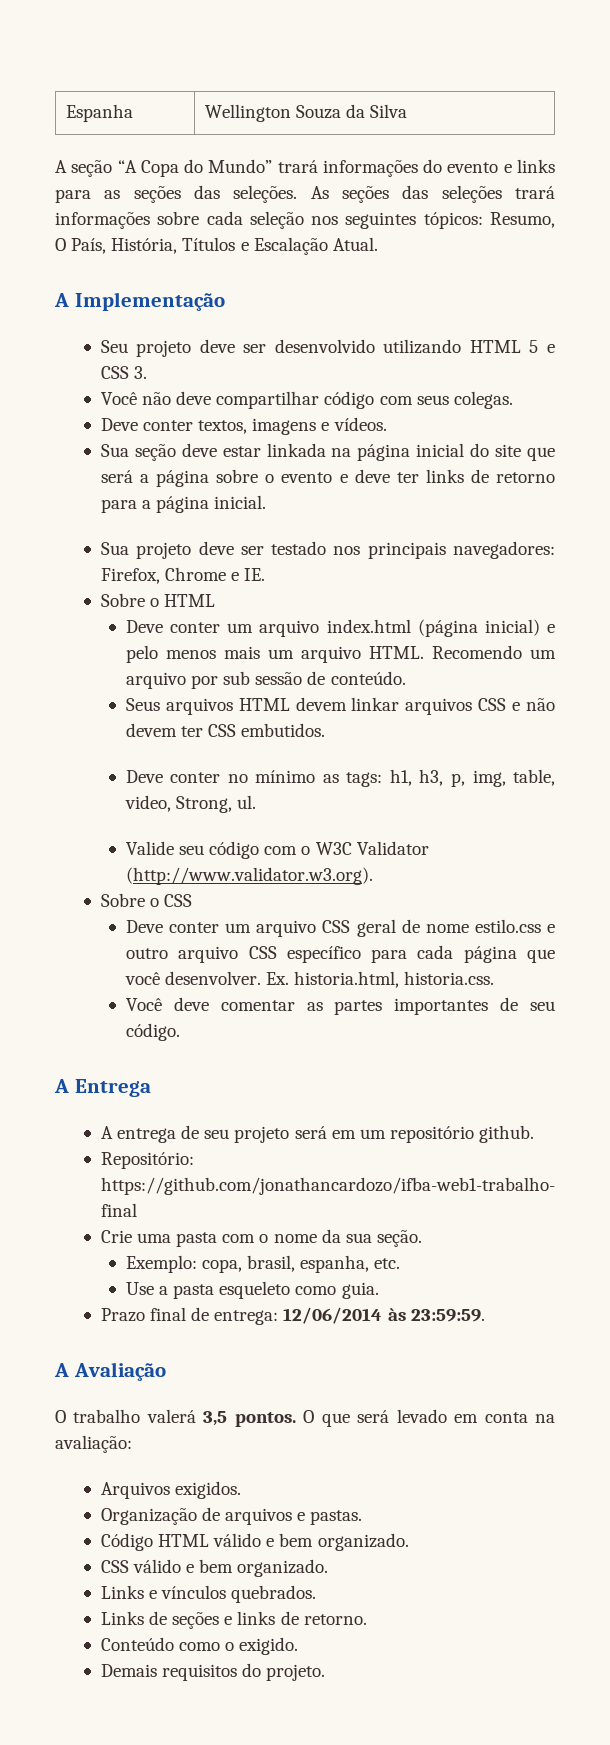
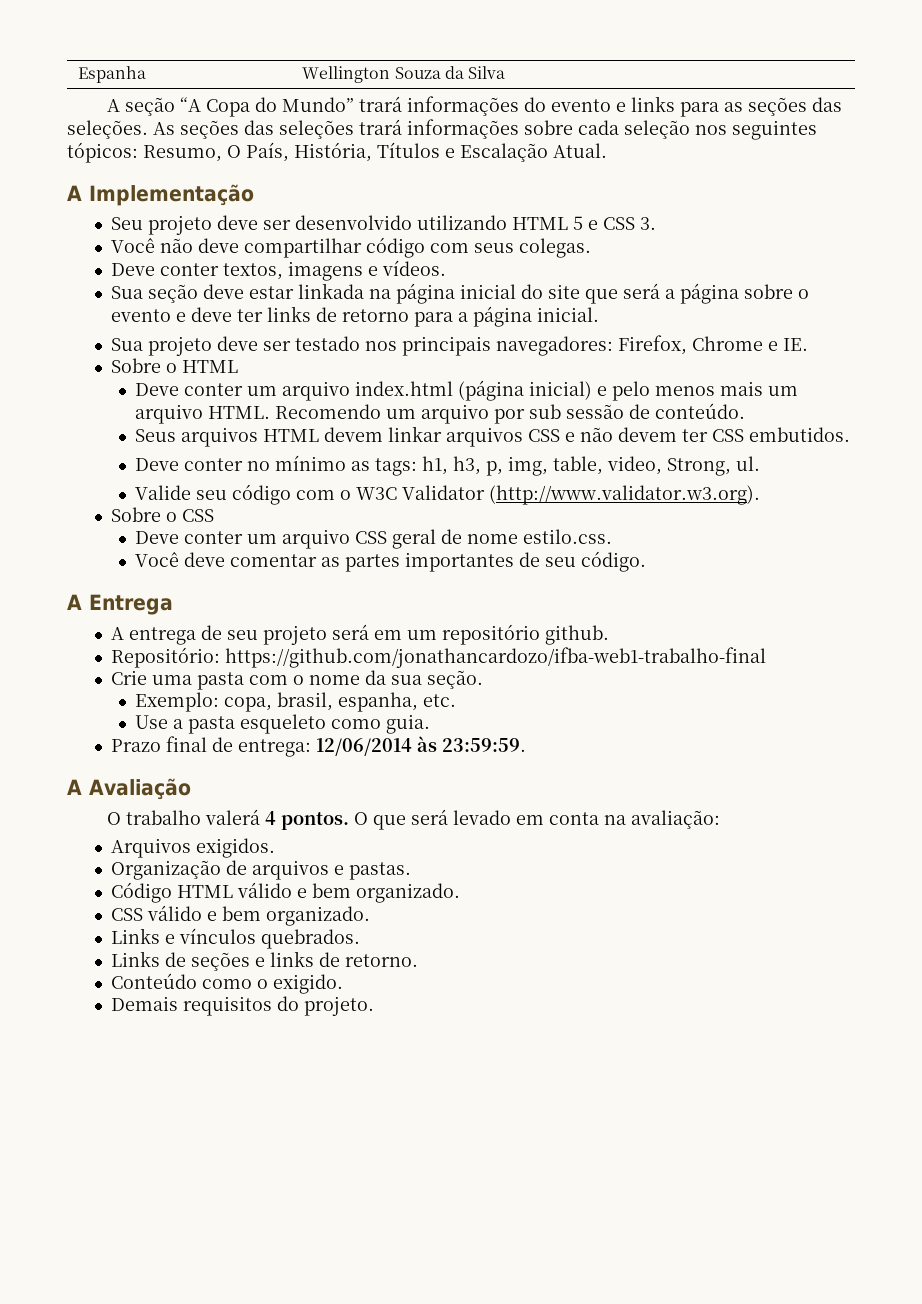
[474,919,556,933] [125,945,556,963] [124,971,495,988] estilo.css e outro arquivo CSS específico para cada página que você desenvolver. Ex. historia.html, historia.css. -> [522,529,612,544] estilo.css.
[203,1411,228,1426] 3,5 -> [265,811,277,825] 4

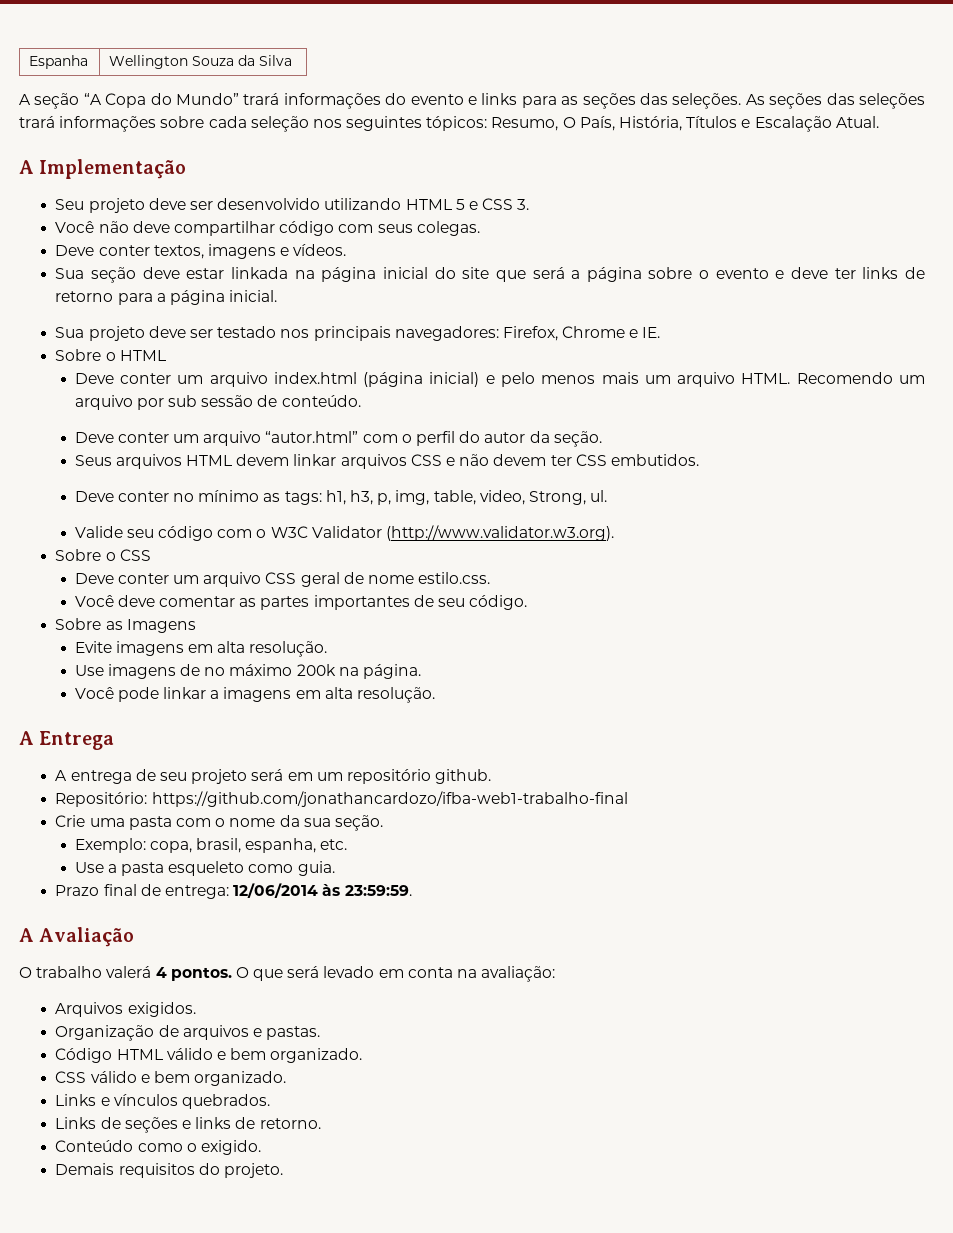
(745, 411) none -> [74,431,602,447] // Deve conter um arquivo “autor.html” com o perfil do autor da seção.
(646, 561) none -> [55,618,196,633] [74,641,328,657] [74,664,422,679] [74,687,436,703] // Sobre as Imagens // Evite imagens em alta resolução. // Use imagens de no máximo 200k na página. // Você pode linkar a imagens em alta resolução.

